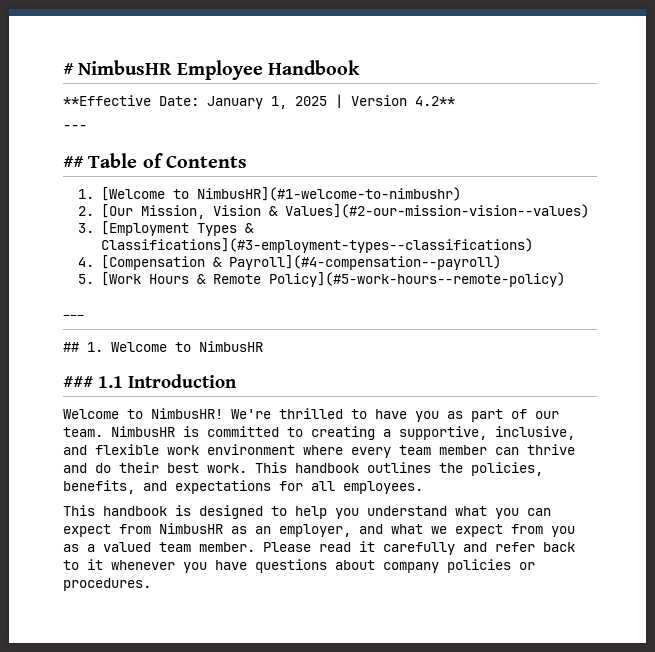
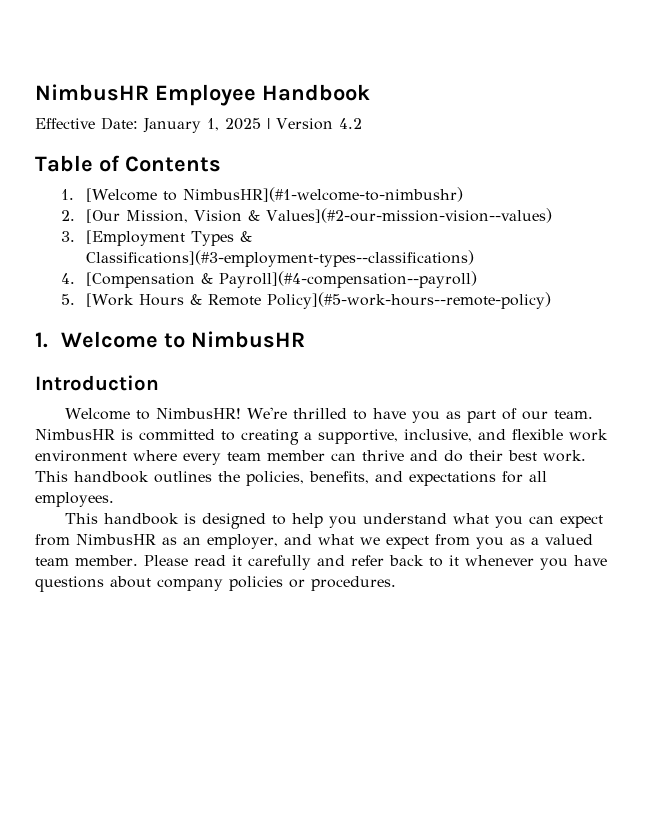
[63,63,74,75] # -> (35, 92) none
[63,95,151,106] **Effective -> [35,118,95,129] Effective
[415,96,455,106] [63,125,87,130] [63,156,84,168] 4.2** // --- // ## -> [338,118,362,129] 4.2 //
[63,315,84,321] [63,342,79,352] --- // ## -> (552, 300) none
[63,376,123,388] ### 1.1 -> (305, 339) none

